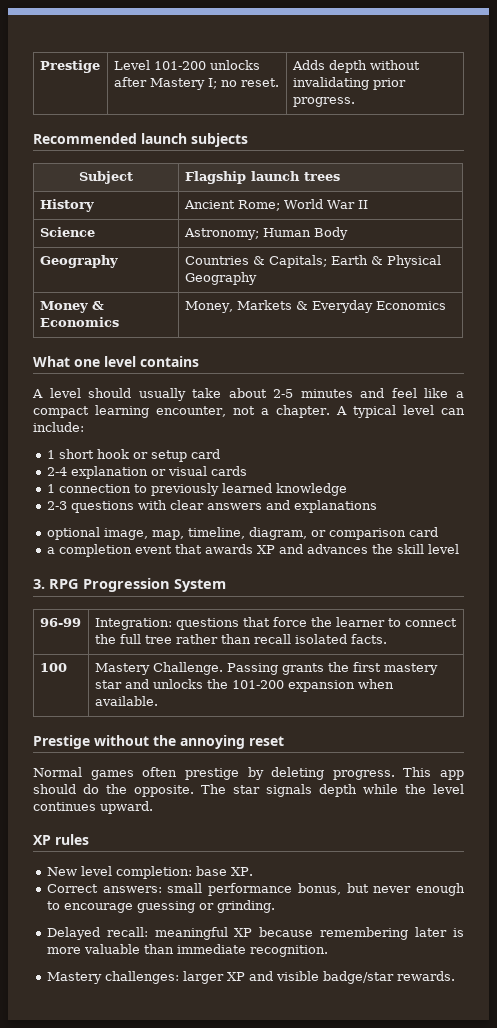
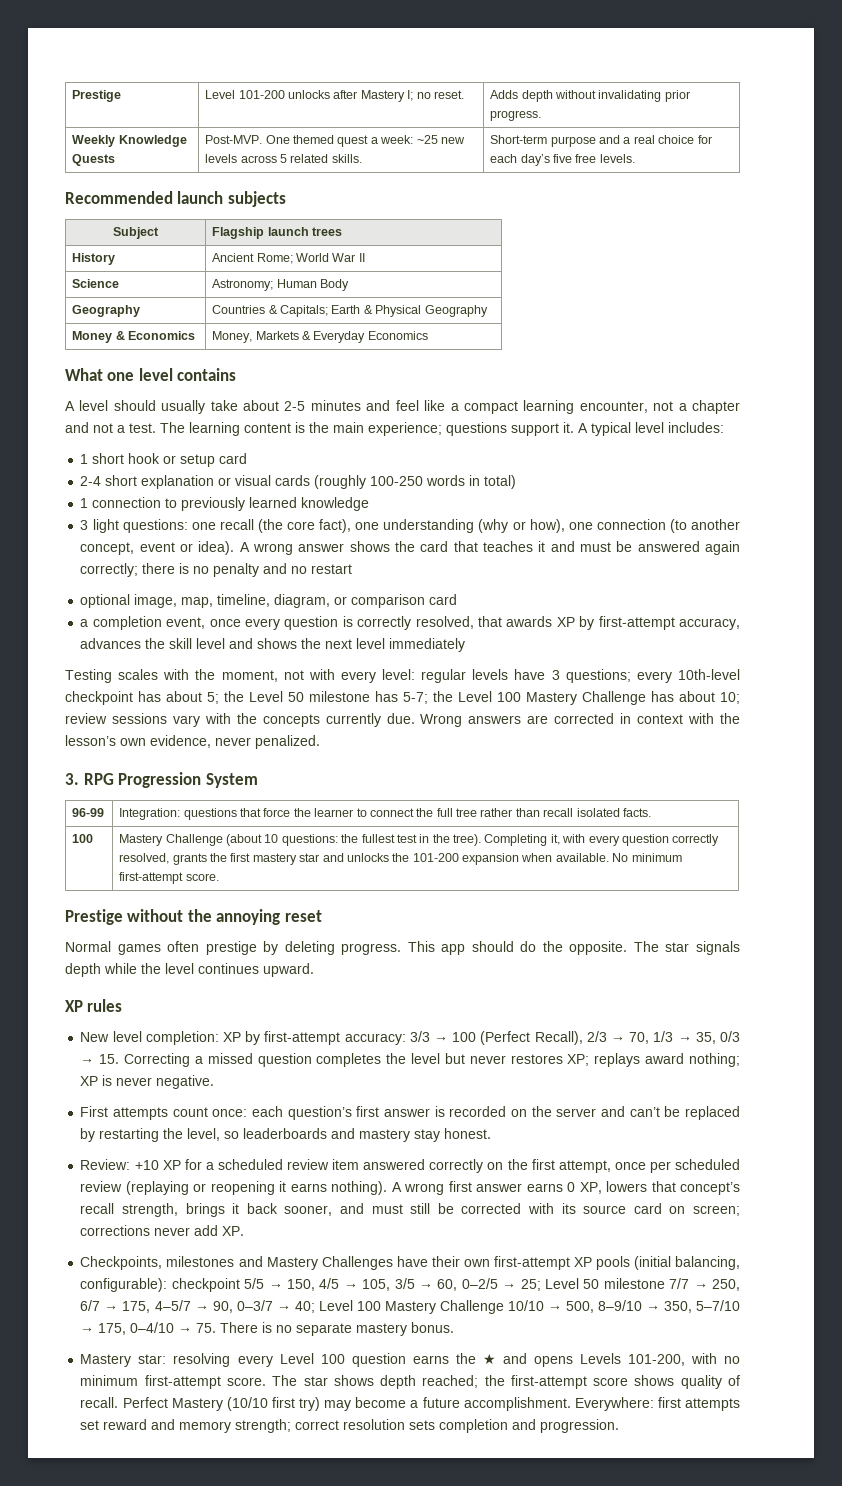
(355, 102) none -> [72,135,187,147] [72,154,116,166] [205,135,465,147] [205,154,362,163] [490,135,712,147] [490,154,635,166] // Weekly Knowledge Quests | Post-MVP. One themed quest a week: ~25 new levels across 5 related skills. | Short-term purpose and a real choice for each day’s five free levels.
[276,405,331,418] chapter. -> [692,400,740,414] [65,422,574,436] chapter and not a test. The learning content is the main experience; questions support it.
[441,408,466,415] [33,422,84,432] can include: -> [668,422,724,433] includes:
(67, 471) none -> [105,475,138,486] short
(247, 471) none -> [314,475,517,489] (roughly 100-250 words in total)
[46,500,377,513] 2-3 questions with clear answers and explanations -> [80,519,741,533] [80,541,741,555] [80,563,353,577] 3 light questions: one recall (the core fact), one understanding (why or how), one connection (to another concept, event or idea). A wrong answer shows the card that teaches it and must be answered again correctly; there is no penalty and no restart
[134,544,459,554] event that awards XP and advances the skill level -> [166,616,740,630] [80,638,466,652] [65,669,740,683] [65,691,740,705] [65,713,740,727] [65,735,320,749] event, once every question is correctly resolved, that awards XP by first-attempt accuracy, advances the skill level and shows the next level immediately // Testing scales with the moment, not with every level: regular levels have 3 questions; every 10th-level checkpoint has about 5; the Level 50 milestone has 5-7; the Level 100 Mastery Challenge has about 10; review sessions vary with the concepts currently due. Wrong answers are corrected in context with the lesson’s own evidence, never penalized.
[152,662,278,675] Challenge. Passing -> [165,834,720,846] [119,853,170,864] Challenge (about 10 questions: the fullest test in the tree). Completing it, with every question correctly resolved,
(158, 701) none -> [612,853,682,862] [119,872,219,884] No minimum first-attempt score.
[195,866,253,876] [46,883,465,896] [46,900,275,913] [46,927,465,940] [46,944,328,957] [46,971,455,984] base XP. // Correct answers: small performance bonus, but never enough to encourage guessing or grinding. // Delayed recall: meaningful XP because remembering later is more valuable than immediate recognition. // Mastery challenges: larger XP and visible badge/star rewards. -> [223,1031,741,1045] [80,1053,740,1067] [80,1075,215,1089] [80,1106,741,1120] [80,1128,492,1142] [80,1159,741,1173] [80,1181,741,1195] [80,1203,741,1217] [80,1225,245,1236] [80,1256,740,1270] [80,1278,740,1292] [80,1300,740,1314] [80,1322,455,1336] [80,1353,740,1367] [80,1375,740,1389] [80,1397,741,1411] [80,1419,620,1433] XP by first-attempt accuracy: 3/3 → 100 (Perfect Recall), 2/3 → 70, 1/3 → 35, 0/3 → 15. Correcting a missed question completes the level but never restores XP; replays award nothing; XP is never negative. // First attempts count once: each question’s first answer is recorded on the server and can’t be replaced by restarting the level, so leaderboards and mastery stay honest. // Review: +10 XP for a scheduled review item answered correctly on the first attempt, once per scheduled review (replaying or reopening it earns nothing). A wrong first answer earns 0 XP, lowers that concept’s recall strength, brings it back sooner, and must still be corrected with its source card on screen; corrections never add XP. // Checkpoints, milestones and Mastery Challenges have their own first-attempt XP pools (initial balancing, configurable): checkpoint 5/5 → 150, 4/5 → 105, 3/5 → 60, 0–2/5 → 25; Level 50 milestone 7/7 → 250, 6/7 → 175, 4–5/7 → 90, 0–3/7 → 40; Level 100 Mastery Challenge 10/10 → 500, 8–9/10 → 350, 5–7/10 → 175, 0–4/10 → 75. There is no separate mastery bonus. // Mastery star: resolving every Level 100 question earns the ★ and opens Levels 101-200, with no minimum first-attempt score. The star shows depth reached; the first-attempt score shows quality of recall. Perfect Mastery (10/10 first try) may become a future accomplishment. Everywhere: first attempts set reward and memory strength; correct resolution sets completion and progression.

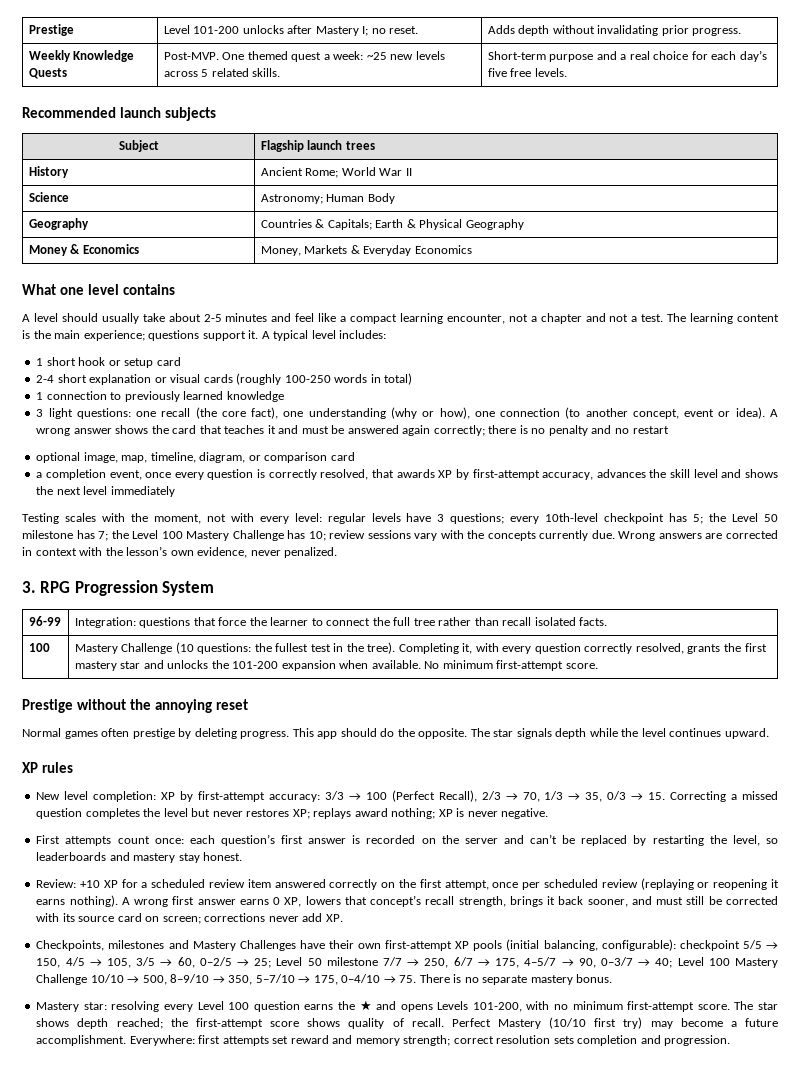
[166,691,202,702] about -> (688, 517) none
[403,692,428,704] 5-7; -> [98,531,109,541] 7;
[679,691,715,702] about -> (306, 534) none
[226,834,279,846] (about 10 -> [175,642,194,654] (10

